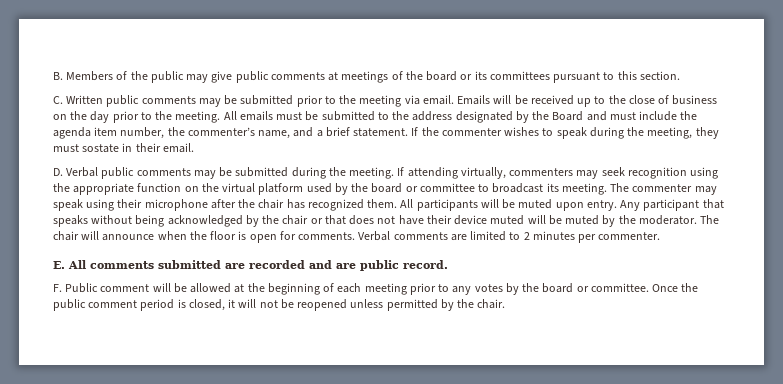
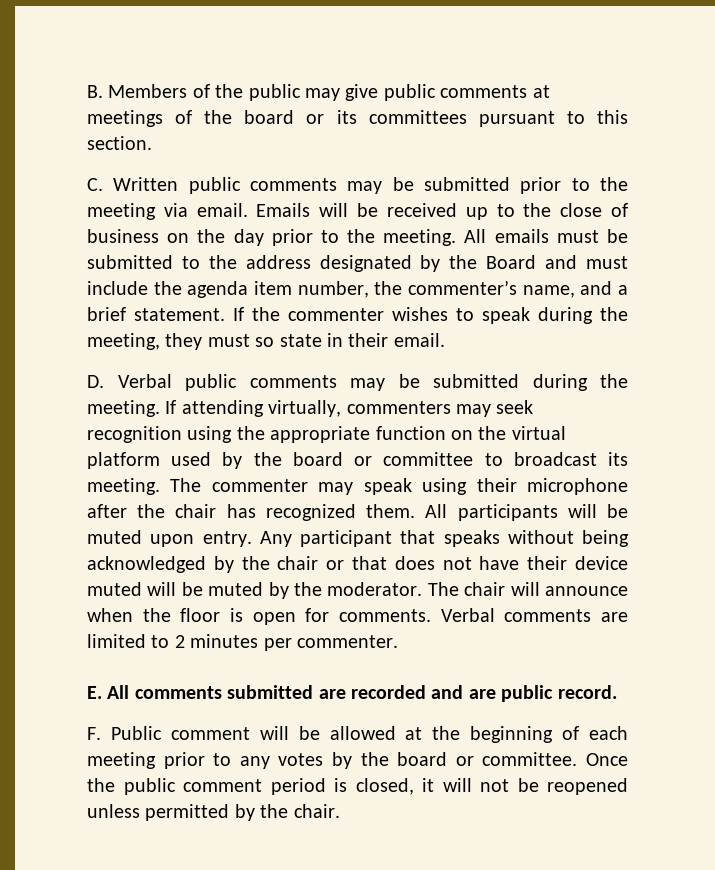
[82,144,120,153] sostate -> [255,334,322,347] so state

